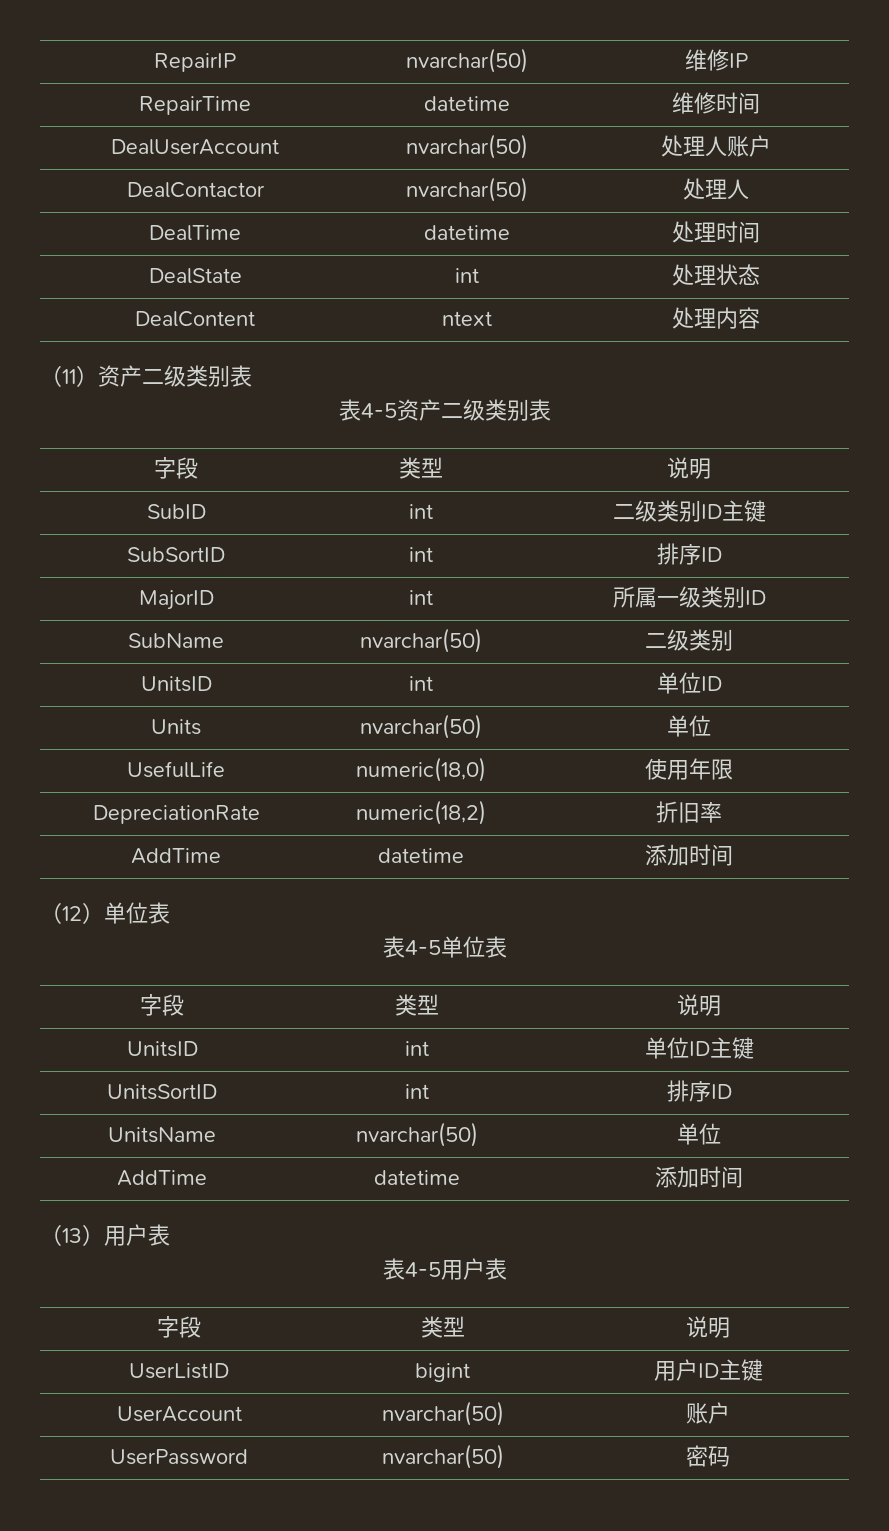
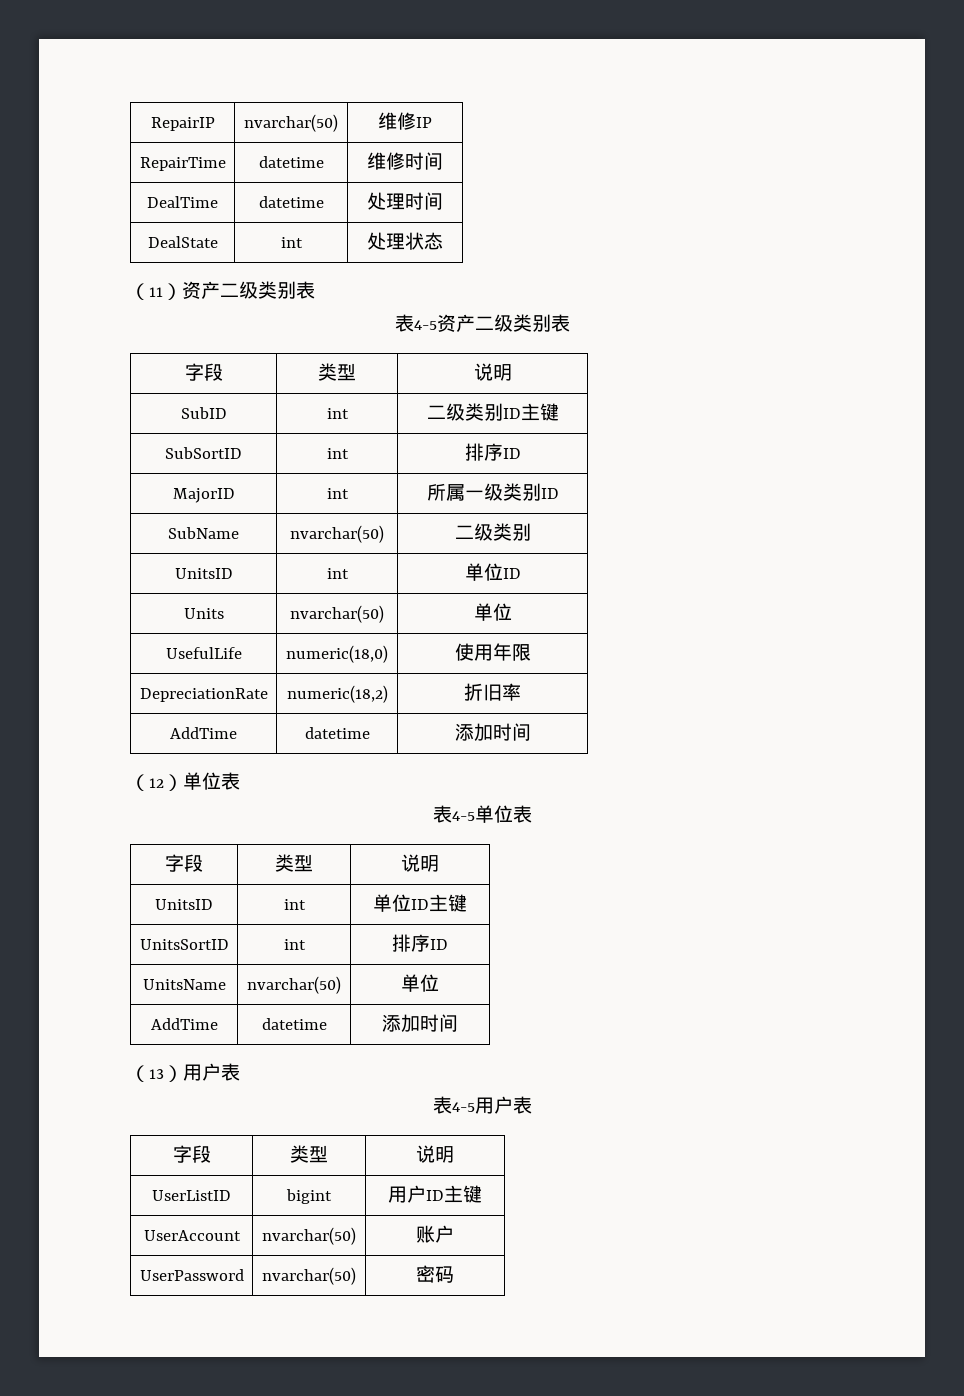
[111,139,279,155] [405,134,528,159] [661,135,771,157] [126,182,265,198] [405,177,528,202] [683,178,749,200] // DealUserAccount | nvarchar(50) | 处理人账户 // DealContactor | nvarchar(50) | 处理人 -> (443, 161) none
[135,311,255,327] [441,311,492,326] [672,307,760,329] // DealContent | ntext | 处理内容 -> (443, 241) none

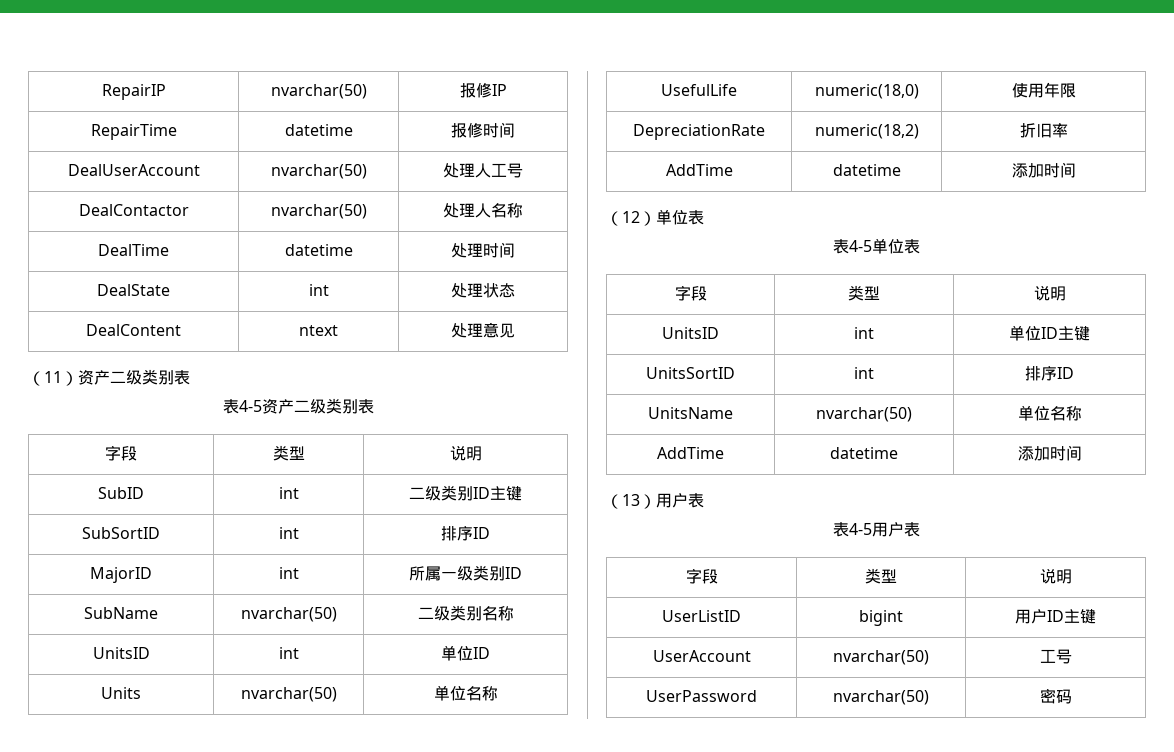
[378,112,397,130] 维 -> [459,83,476,98] 报
[367,152,386,170] 维 -> [451,123,468,138] 报
(443, 161) none -> [67,164,200,176] [270,164,367,179] [443,163,523,178] [78,204,189,216] [270,204,367,219] [443,203,523,218] // DealUserAccount | nvarchar(50) | 处理人工号 // DealContactor | nvarchar(50) | 处理人名称
(443, 241) none -> [86,324,181,336] [299,325,339,336] [451,322,515,338] // DealContent | ntext | 处理意见
(531, 532) none -> [481,606,514,621] 名称
(512, 612) none -> [465,686,498,701] 名称
(439, 983) none -> [1049,406,1082,421] 名称
[416,1225,454,1243] 账户 -> [1039,649,1072,664] 工号

